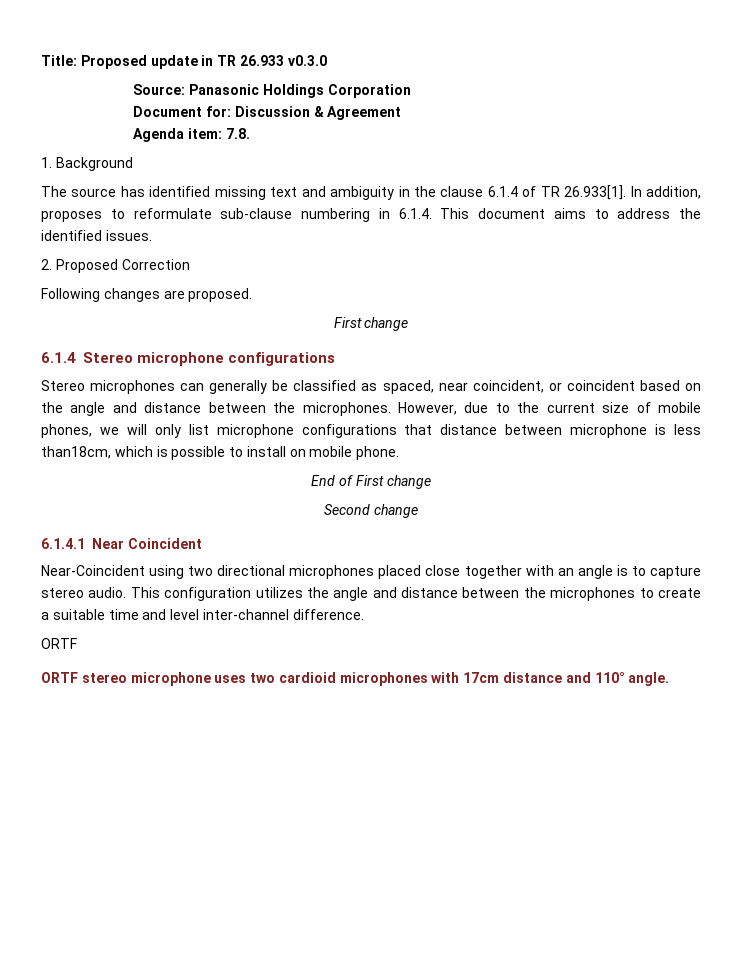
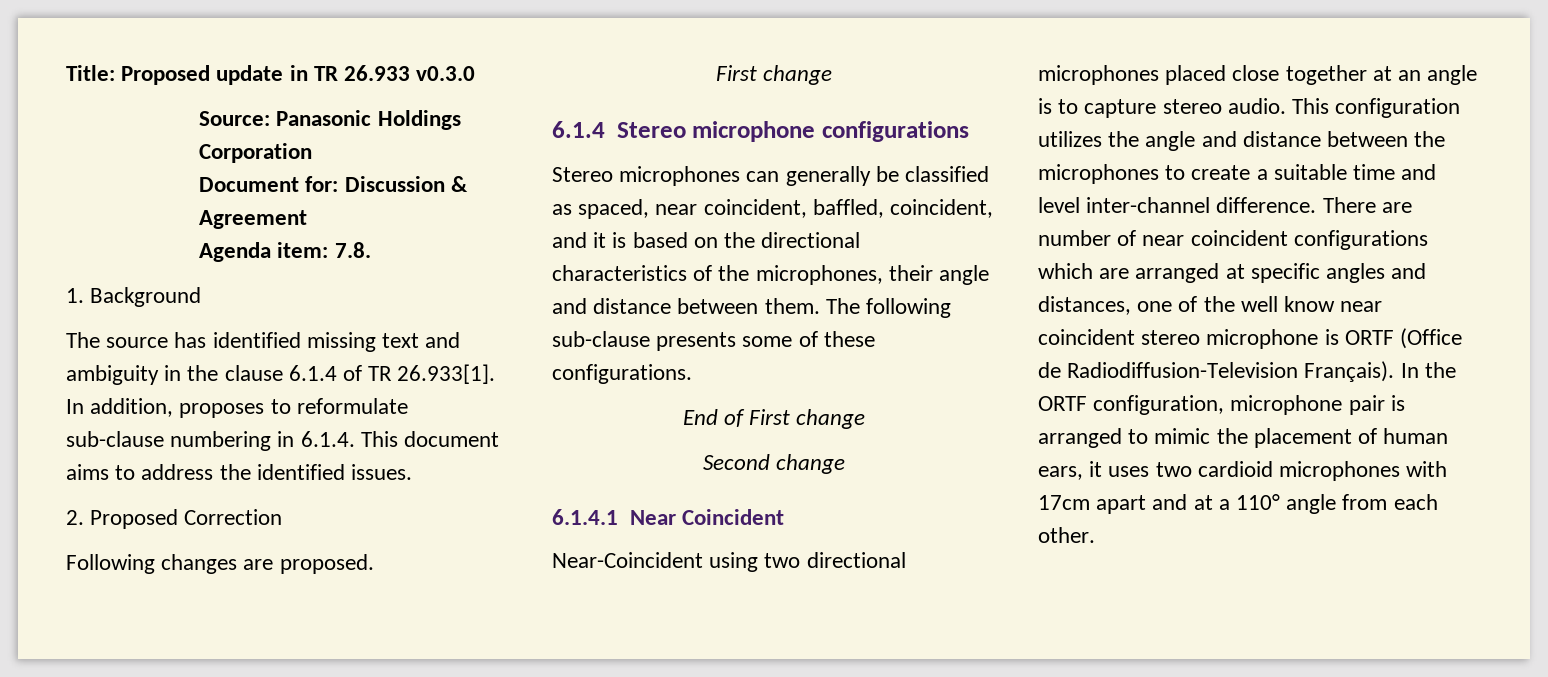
[548,380,702,391] [41,402,702,416] [41,424,701,438] [41,446,400,460] or coincident based on the angle and distance between the microphones. However, due to the current size of mobile phones, we will only list microphone configurations that distance between microphone is less than18cm, which is possible to install on mobile phone. -> [812,199,994,218] [552,232,861,248] [552,265,990,285] [552,298,952,318] [552,331,875,351] [552,364,692,384] baffled, coincident, and it is based on the directional characteristics of the microphones, their angle and distance between them. The following sub-clause presents some of these configurations.
[525,565,554,576] with -> [1372,66,1392,81] at
[41,638,77,649] [41,672,211,686] // ORTF // ORTF stereo microphone -> [1322,197,1412,213] [1038,230,1428,250] [1038,263,1427,283] [1038,296,1383,315] [1038,328,1463,349] [1038,361,1456,382] [1038,395,1405,415] [1038,428,1449,448] [1038,461,1103,480] There are number of near coincident configurations which are arranged at specific angles and distances, one of the well know near coincident stereo microphone is ORTF (Office de Radiodiffusion-Television Français). In the ORTF configuration, microphone pair is arranged to mimic the placement of human ears, it
[503,672,670,686] distance and 110° angle. -> [1096,494,1438,514] [1038,527,1095,543] apart and at a 110° angle from each other.

